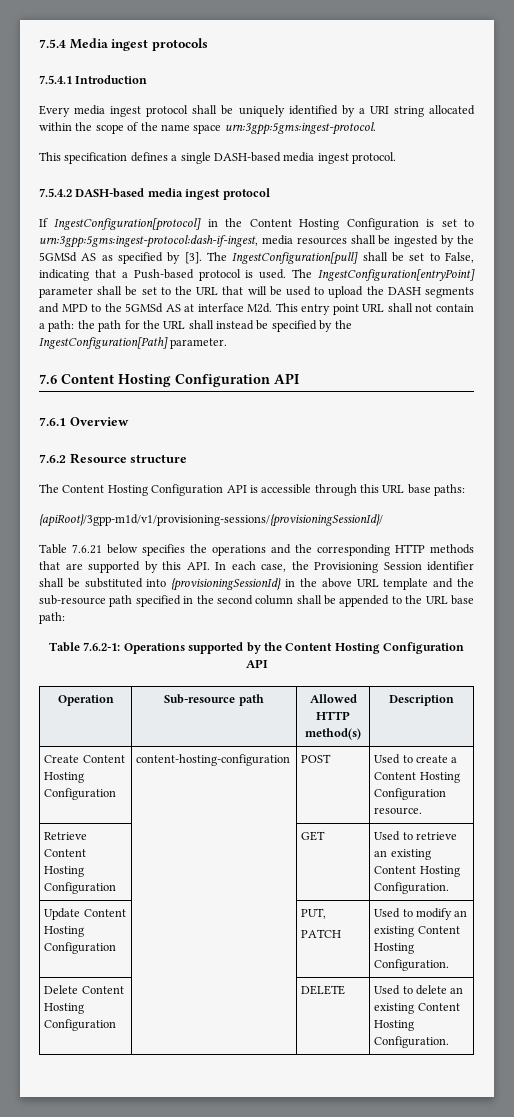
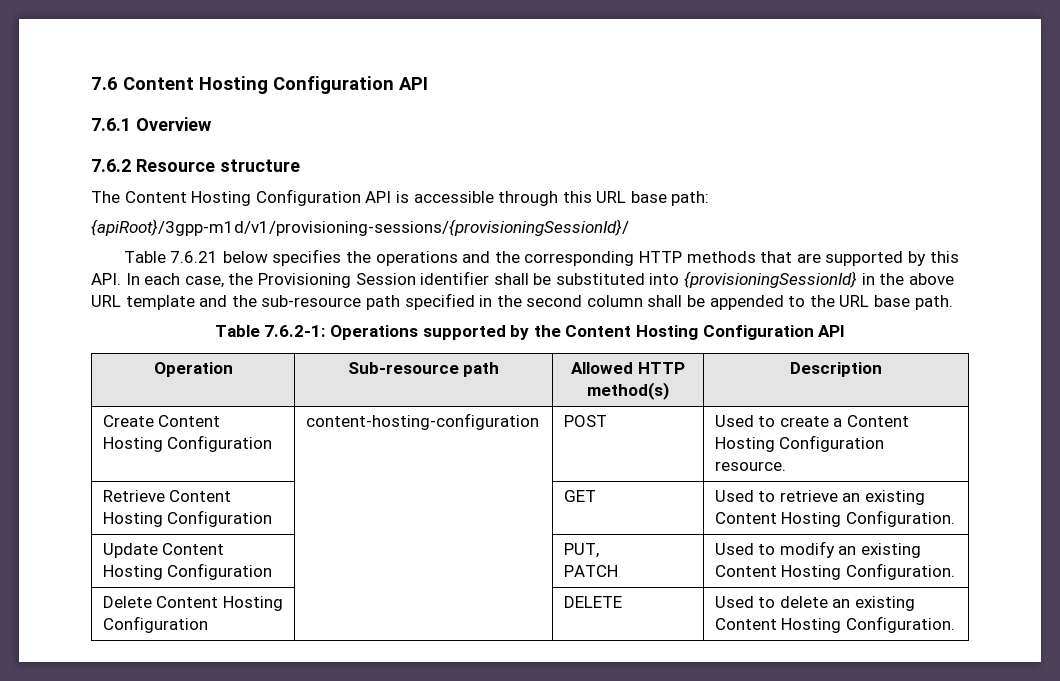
[39,38,208,51] [39,75,148,84] [39,105,475,117] [39,122,376,135] [39,152,396,164] [39,188,270,200] [39,218,475,231] [39,235,474,248] [39,252,474,265] [39,269,475,281] [39,286,474,298] [39,303,475,315] [39,320,352,332] [39,337,228,349] 7.5.4 Media ingest protocols // 7.5.4.1 Introduction // Every media ingest protocol shall be uniquely identified by a URI string allocated within the scope of the name space urn:3gpp:5gms:ingest-protocol. // This specification defines a single DASH-based media ingest protocol. // 7.5.4.2 DASH-based media ingest protocol // If IngestConfiguration[protocol] in the Content Hosting Configuration is set to urn:3gpp:5gms:ingest-protocol:dash-if-ingest, media resources shall be ingested by the 5GMSd AS as specified by [3]. The IngestConfiguration[pull] shall be set to False, indicating that a Push-based protocol is used. The IngestConfiguration[entryPoint] parameter shall be set to the URL that will be used to upload the DASH segments and MPD to the 5GMSd AS at interface M2d. This entry point URL shall not contain a path: the path for the URL shall instead be specified by the IngestConfiguration[Path] parameter. // -> (91, 83) none
[434,484,466,496] paths: -> [671,191,710,206] path:
[39,612,65,624] path: -> [914,295,953,310] path.

